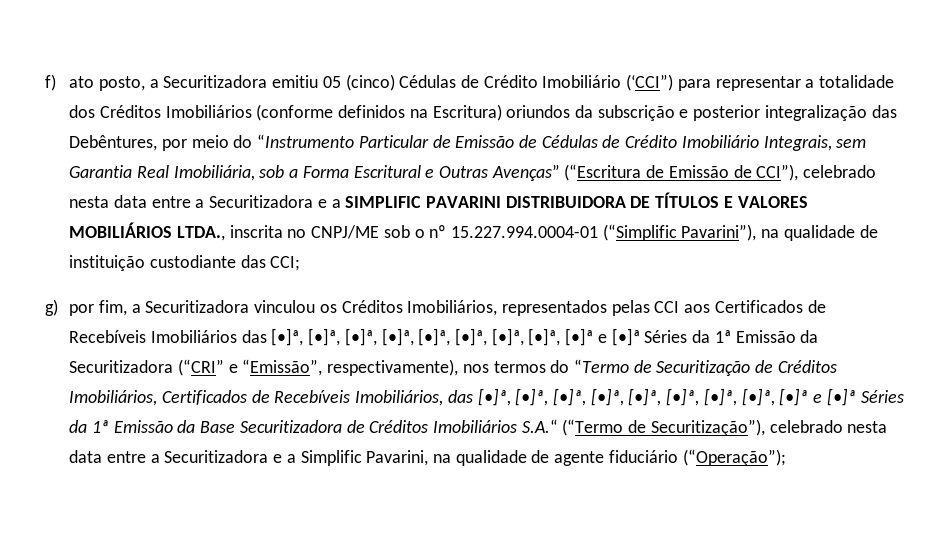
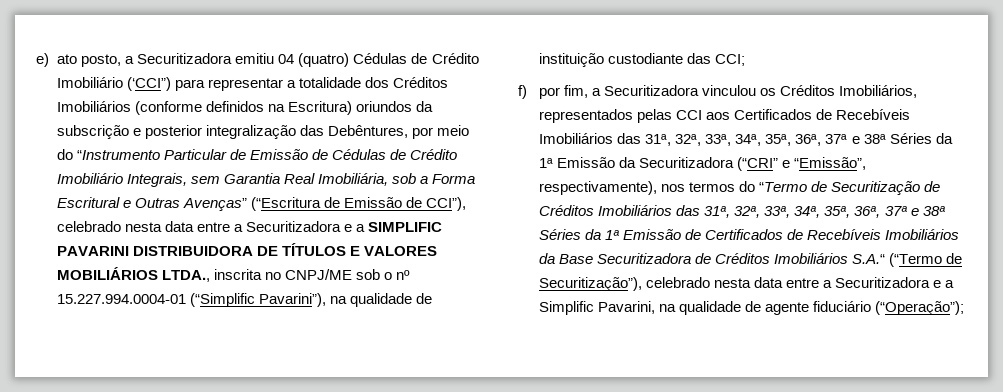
[45,74,56,91] f) -> [36,53,49,67] e)
[322,74,395,91] 05 (cinco) -> [278,53,350,67] 04 (quatro)
[45,299,58,316] g) -> [518,85,527,99] f)
[271,328,640,346] [•]ª, [•]ª, [•]ª, [•]ª, [•]ª, [•]ª, [•]ª, [•]ª, [•]ª e [•]ª -> [645,134,886,146] 31ª, 32ª, 33ª, 34ª, 35ª, 36ª, 37ª e 38ª
[69,388,904,406] [69,420,173,433] Imobiliários, Certificados de Recebíveis Imobiliários, das [•]ª, [•]ª, [•]ª, [•]ª, [•]ª, [•]ª, [•]ª, [•]ª, [•]ª e [•]ª Séries da 1ª Emissão -> [598,205,945,218] [539,229,960,240] Imobiliários das 31ª, 32ª, 33ª, 34ª, 35ª, 36ª, 37ª e 38ª Séries da 1ª Emissão de Certificados de Recebíveis Imobiliários

